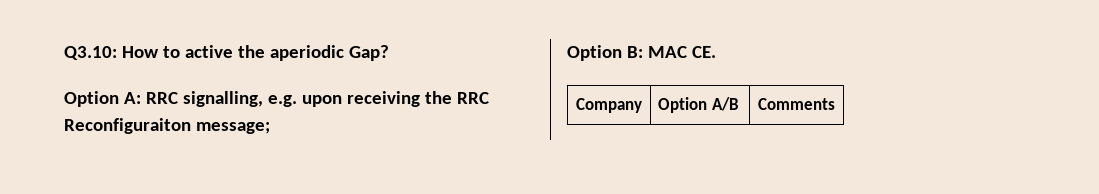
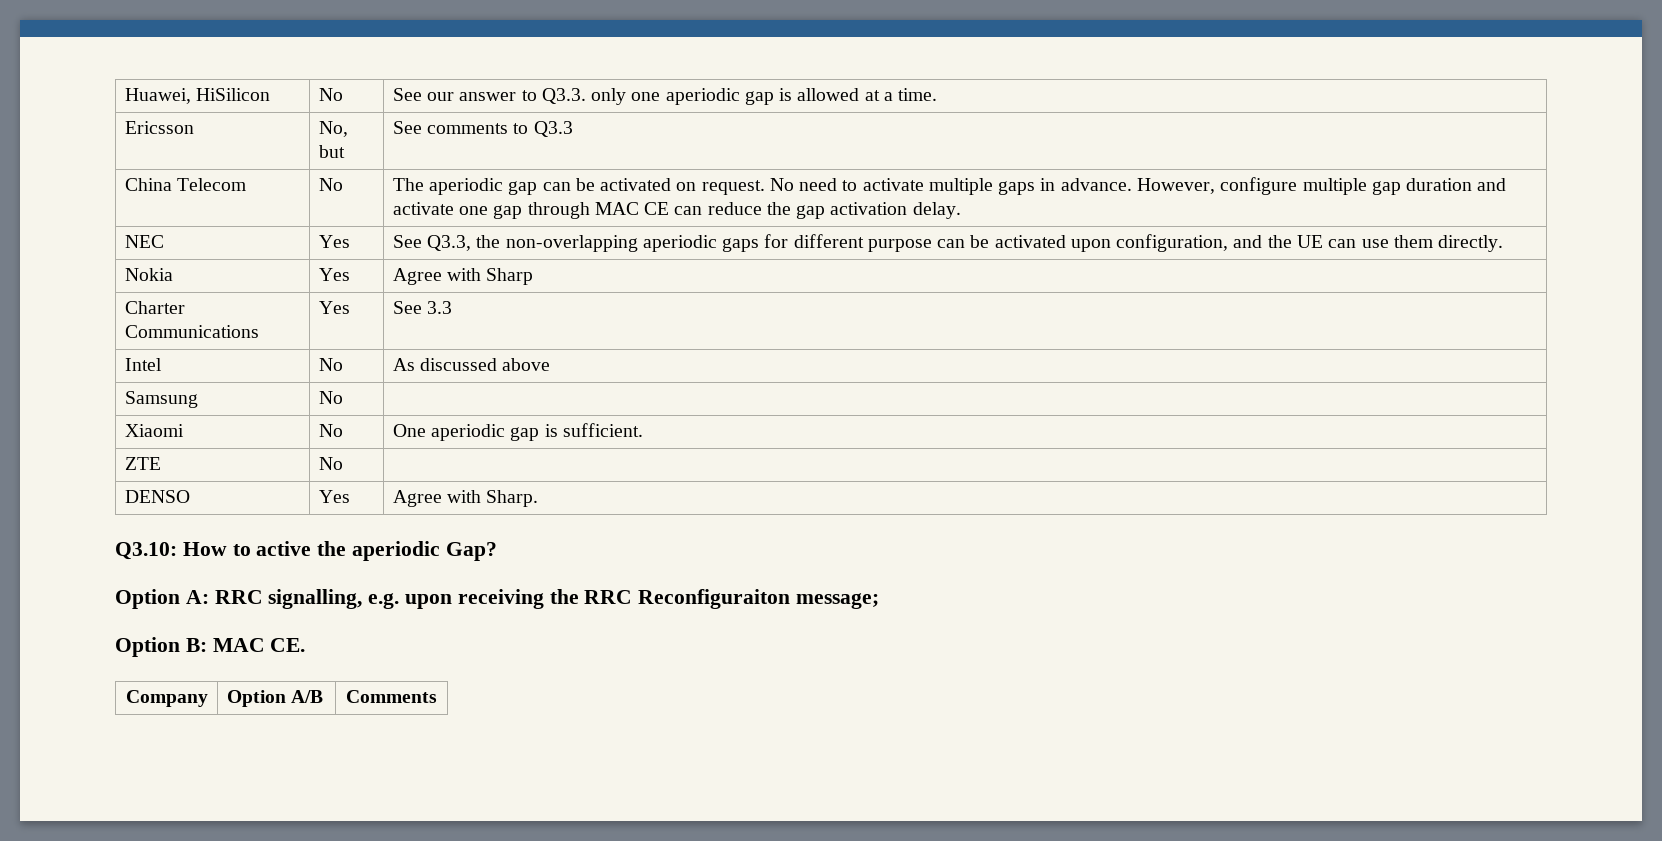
(64, 53) none -> [124,88,270,104] [318,88,343,101] [392,88,938,105] [124,121,194,134] [318,121,348,137] [318,145,345,158] [392,121,573,137] [124,178,246,191] [318,178,343,191] [392,177,1507,195] [392,202,961,219] [124,235,164,248] [318,235,350,248] [392,234,1504,252] [124,268,173,281] [318,268,350,281] [392,268,534,285] [124,301,185,314] [124,325,259,338] [318,301,350,314] [392,301,452,314] [124,358,162,371] [318,358,343,371] [392,358,551,371] [124,391,198,408] [318,391,343,404] [124,424,184,437] [318,424,343,437] [392,423,643,441] [124,457,161,470] [318,457,343,470] [124,490,190,503] [318,490,350,503] [392,490,539,507] Huawei, HiSilicon | No | See our answer to Q3.3. only one aperiodic gap is allowed at a time. // Ericsson | No, but | See comments to Q3.3 // China Telecom | No | The aperiodic gap can be activated on request. No need to activate multiple gaps in advance. However, configure multiple gap duration and activate one gap through MAC CE can reduce the gap activation delay. // NEC | Yes | See Q3.3, the non-overlapping aperiodic gaps for different purpose can be activated upon configuration, and the UE can use them directly. // Nokia | Yes | Agree with Sharp // Charter Communications | Yes | See 3.3 // Intel | No | As discussed above // Samsung | No | // Xiaomi | No | One aperiodic gap is sufficient. // ZTE | No | // DENSO | Yes | Agree with Sharp. //

